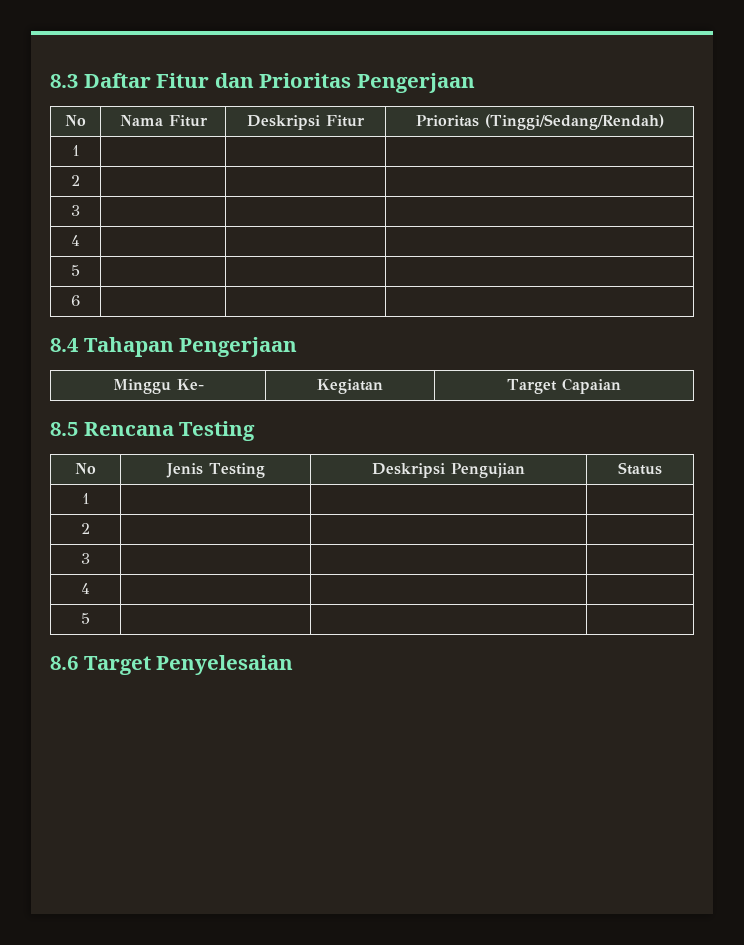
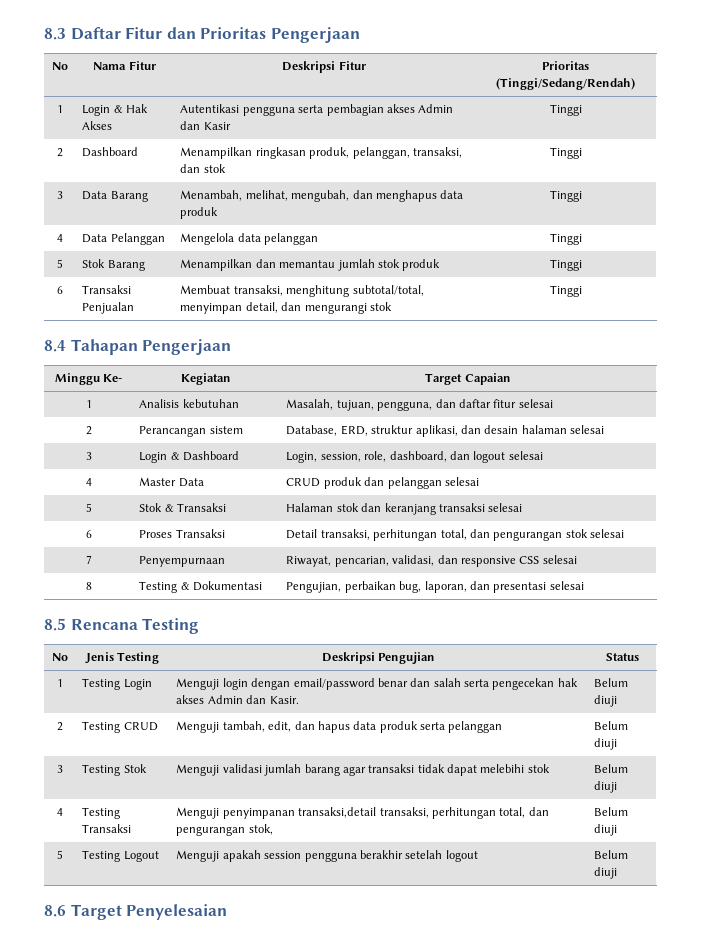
[71,175,80,186] [71,205,80,216] [71,235,80,246] [71,265,80,276] [71,295,80,306] | | // 2 | | | // 3 | | | // 4 | | | // 5 | | | // 6 | | | -> [82,104,149,116] [82,121,113,130] [180,104,454,116] [180,121,231,130] [549,104,582,116] [57,148,63,157] [82,147,139,157] [180,147,462,159] [180,164,226,173] [549,147,582,159] [57,191,63,199] [82,191,148,202] [180,190,464,202] [180,207,219,219] [549,190,582,202] [57,234,63,242] [82,233,165,245] [180,233,319,245] [549,233,582,245] [57,259,63,268] [82,259,145,271] [180,259,441,271] [549,259,582,271] [57,286,63,294] [82,285,132,294] [82,302,135,314] [180,285,424,297] [180,302,392,314] [549,285,582,297] Login & Hak Akses | Autentikasi pengguna serta pembagian akses Admin dan Kasir | Tinggi // 2 | Dashboard | Menampilkan ringkasan produk, pelanggan, transaksi, dan stok | Tinggi // 3 | Data Barang | Menambah, melihat, mengubah, dan menghapus data produk | Tinggi // 4 | Data Pelanggan | Mengelola data pelanggan | Tinggi // 5 | Stok Barang | Menampilkan dan memantau jumlah stok produk | Tinggi // 6 | Transaksi Penjualan | Membuat transaksi, menghitung subtotal/total, menyimpan detail, dan mengurangi stok | Tinggi
(621, 386) none -> [85,400,92,408] [139,399,239,408] [286,399,553,411] [85,426,92,435] [139,426,243,437] [286,425,605,437] [85,452,92,460] [139,451,240,463] [286,451,543,463] [85,478,92,486] [139,477,204,487] [286,477,479,489] [85,503,92,512] [139,503,227,512] [286,503,523,515] [85,530,92,538] [139,529,225,538] [286,529,625,541] [85,555,92,564] [139,556,226,567] [286,555,577,567] [85,582,92,590] [139,581,263,593] [286,581,584,593] // 1 | Analisis kebutuhan | Masalah, tujuan, pengguna, dan daftar fitur selesai // 2 | Perancangan sistem | Database, ERD, struktur aplikasi, dan desain halaman selesai // 3 | Login & Dashboard | Login, session, role, dashboard, dan logout selesai // 4 | Master Data | CRUD produk dan pelanggan selesai // 5 | Stok & Transaksi | Halaman stok dan keranjang transaksi selesai // 6 | Proses Transaksi | Detail transaksi, perhitungan total, dan pengurangan stok selesai // 7 | Penyempurnaan | Riwayat, pencarian, validasi, dan responsive CSS selesai // 8 | Testing & Dokumentasi | Pengujian, perbaikan bug, laporan, dan presentasi selesai
[81,523,90,534] [81,553,90,564] [81,583,90,594] [81,613,90,624] | | // 2 | | | // 3 | | | // 4 | | | // 5 | | | -> [82,678,152,690] [176,678,578,690] [176,695,299,704] [594,678,629,687] [594,695,618,707] [57,722,63,731] [82,721,158,733] [176,721,503,733] [594,721,629,730] [594,738,618,750] [57,765,63,773] [82,764,147,776] [176,764,550,776] [594,764,629,773] [594,781,618,793] [57,808,63,816] [82,807,121,819] [82,824,132,833] [176,807,549,819] [176,824,273,836] [594,807,629,816] [594,824,618,836] [57,850,63,859] [82,850,159,862] [176,850,478,862] [594,850,629,859] [594,867,618,879] Testing Login | Menguji login dengan email/password benar dan salah serta pengecekan hak akses Admin dan Kasir. | Belum diuji // 2 | Testing CRUD | Menguji tambah, edit, dan hapus data produk serta pelanggan | Belum diuji // 3 | Testing Stok | Menguji validasi jumlah barang agar transaksi tidak dapat melebihi stok | Belum diuji // 4 | Testing Transaksi | Menguji penyimpanan transaksi,detail transaksi, perhitungan total, dan pengurangan stok, | Belum diuji // 5 | Testing Logout | Menguji apakah session pengguna berakhir setelah logout | Belum diuji

